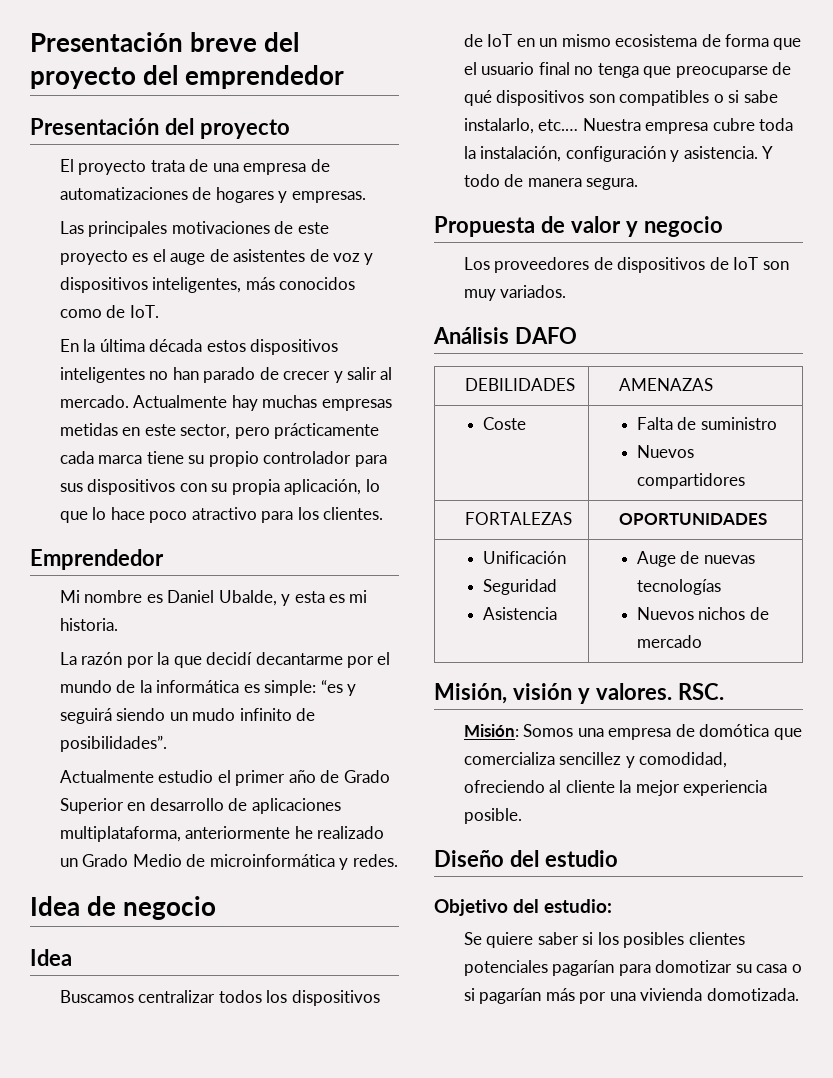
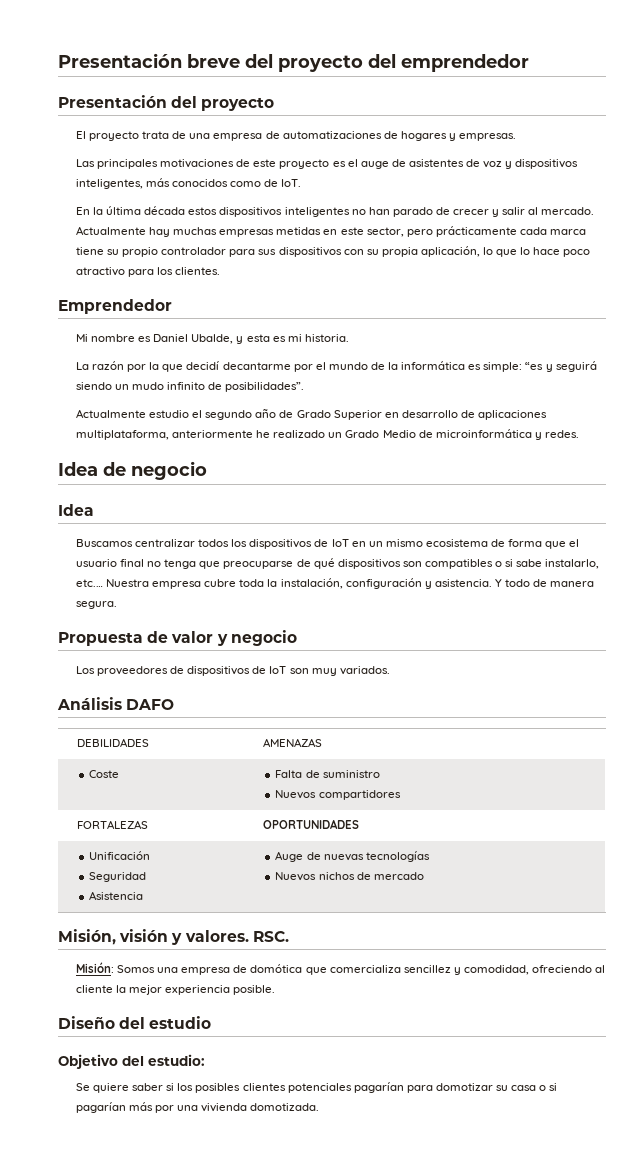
[235,770,286,786] primer -> [205,410,253,420] segundo

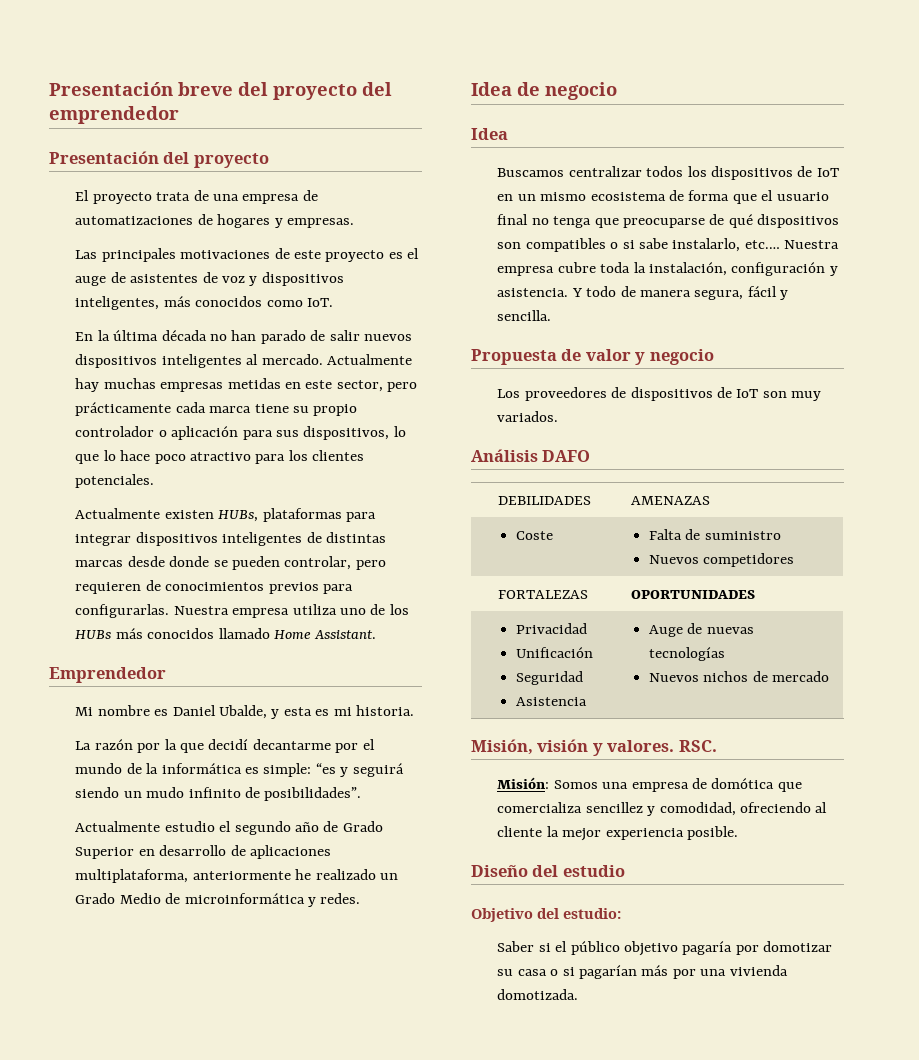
[264,179,279,187] de -> (303, 303) none
[188,207,350,217] estos dispositivos inteligentes -> (207, 335) none
[453,207,526,217] crecer y salir -> [329,330,413,341] [75,354,242,368] salir nuevos dispositivos inteligentes
[229,246,480,257] para sus dispositivos con su propia aplicación, -> [158,426,390,440] o aplicación para sus dispositivos,
[175,267,221,275] clientes. -> [312,450,365,461] [75,474,155,488] [75,508,377,522] [75,532,387,546] [75,556,386,570] [75,580,354,594] [75,604,409,618] [75,628,377,639] clientes potenciales. // Actualmente existen HUBs, plataformas para integrar dispositivos inteligentes de distintas marcas desde donde se pueden controlar, pero requieren de conocimientos previos para configurarlas. Nuestra empresa utiliza uno de los HUBs más conocidos llamado Home Assistant.
[75,601,117,609] segura. -> [694,286,789,300] [497,310,552,321] segura, fácil y sencilla.
[318,790,401,800] compartidores -> [703,553,795,567] competidores
(359, 824) none -> [515,623,587,634] Privacidad //
[75,1082,433,1093] Se quiere saber si los posibles clientes potenciales pagarían para -> [497,941,759,956] Saber si el público objetivo pagaría por

